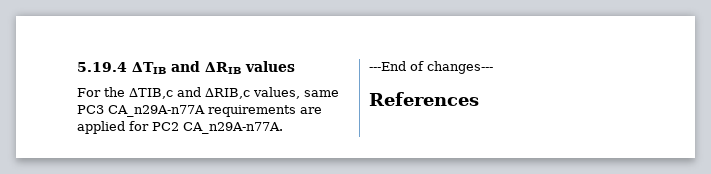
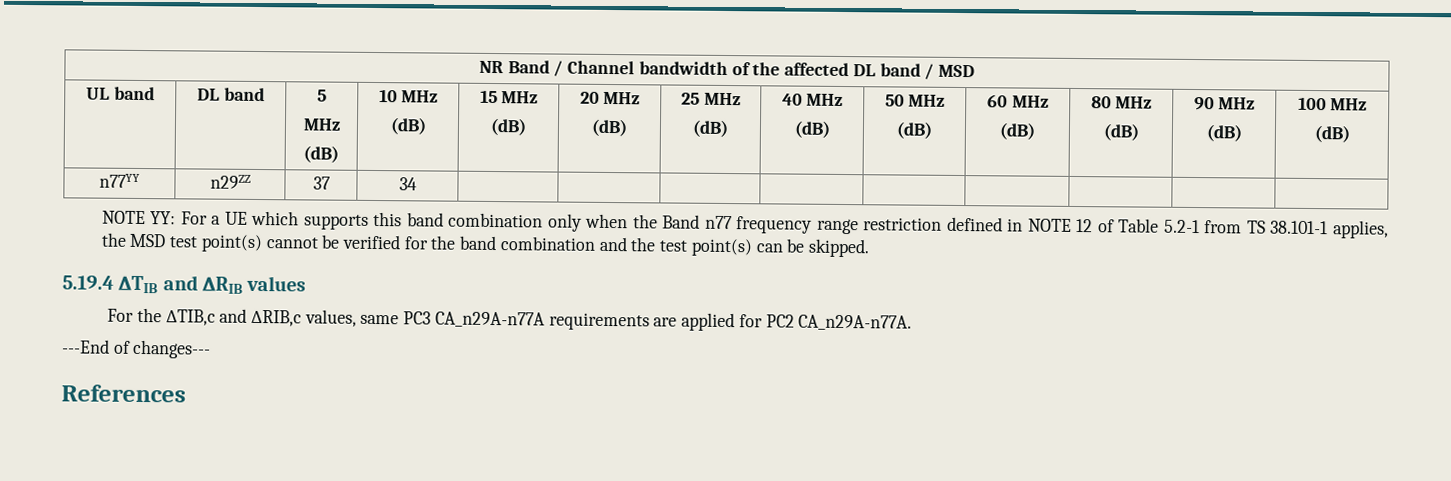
(77, 67) none -> [479,60,975,80] [86,86,155,101] [197,87,265,102] [317,89,327,102] [302,118,341,131] [303,145,339,163] [378,89,439,103] [389,117,427,135] [479,89,539,104] [490,117,527,136] [579,91,641,105] [591,118,628,137] [681,92,741,106] [692,119,729,138] [781,93,844,107] [793,120,831,138] [884,94,946,107] [896,121,933,139] [987,94,1049,108] [999,122,1036,140] [1090,96,1153,109] [1102,123,1140,141] [1193,96,1256,111] [1205,124,1243,142] [1297,96,1368,111] [1313,125,1351,143] [99,173,140,188] [209,174,251,189] [312,176,331,190] [398,177,417,191] [101,210,1390,239] [100,232,870,258] NR Band / Channel bandwidth of the affected DL band / MSD // UL band | DL band | 5 // MHz // (dB) | 10 MHz // (dB) | 15 MHz // (dB) | 20 MHz // (dB) | 25 MHz // (dB) | 40 MHz // (dB) | 50 MHz // (dB) | 60 MHz // (dB) | 80 MHz // (dB) | 90 MHz // (dB) | 100 MHz // (dB) // n77YY | n29ZZ | 37 | 34 | | | | | | | | | // NOTE YY: For a UE which supports this band combination only when the Band n77 frequency range restriction defined in NOTE 12 of Table 5.2-1 from TS 38.101-1 applies, the MSD test point(s) cannot be verified for the band combination and the test point(s) can be skipped. //

